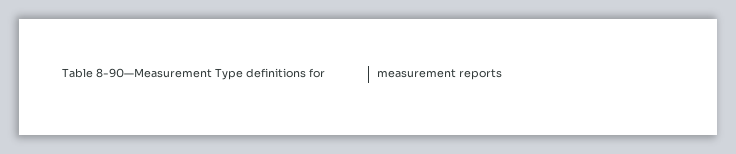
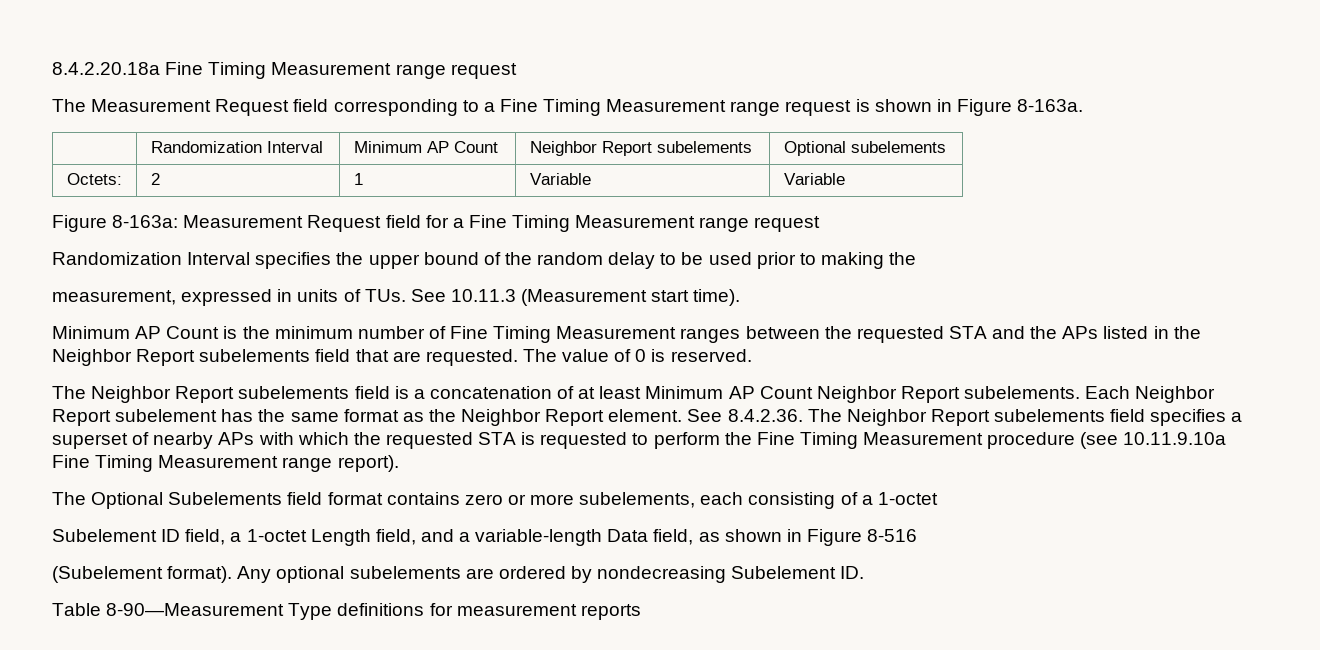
(62, 73) none -> [52,62,517,79] [52,99,1084,116] [150,141,323,153] [353,141,498,153] [529,141,752,156] [783,141,946,156] [66,173,122,185] [150,173,160,185] [353,173,363,185] [529,173,591,185] [783,173,845,185] [52,215,821,232] [52,252,917,269] [52,289,741,306] [52,326,1201,343] [52,349,752,366] [52,386,1216,403] [52,409,1243,426] [52,432,1227,449] [52,455,399,472] [52,492,938,509] [52,529,918,546] [52,566,865,583] 8.4.2.20.18a Fine Timing Measurement range request // The Measurement Request field corresponding to a Fine Timing Measurement range request is shown in Figure 8-163a. // | Randomization Interval | Minimum AP Count | Neighbor Report subelements | Optional subelements // Octets: | 2 | 1 | Variable | Variable // Figure 8-163a: Measurement Request field for a Fine Timing Measurement range request // Randomization Interval specifies the upper bound of the random delay to be used prior to making the // measurement, expressed in units of TUs. See 10.11.3 (Measurement start time). // Minimum AP Count is the minimum number of Fine Timing Measurement ranges between the requested STA and the APs listed in the Neighbor Report subelements field that are requested. The value of 0 is reserved. // The Neighbor Report subelements field is a concatenation of at least Minimum AP Count Neighbor Report subelements. Each Neighbor Report subelement has the same format as the Neighbor Report element. See 8.4.2.36. The Neighbor Report subelements field specifies a superset of nearby APs with which the requested STA is requested to perform the Fine Timing Measurement procedure (see 10.11.9.10a Fine Timing Measurement range report). // The Optional Subelements field format contains zero or more subelements, each consisting of a 1-octet // Subelement ID field, a 1-octet Length field, and a variable-length Data field, as shown in Figure 8-516 // (Subelement format). Any optional subelements are ordered by nondecreasing Subelement ID. //

